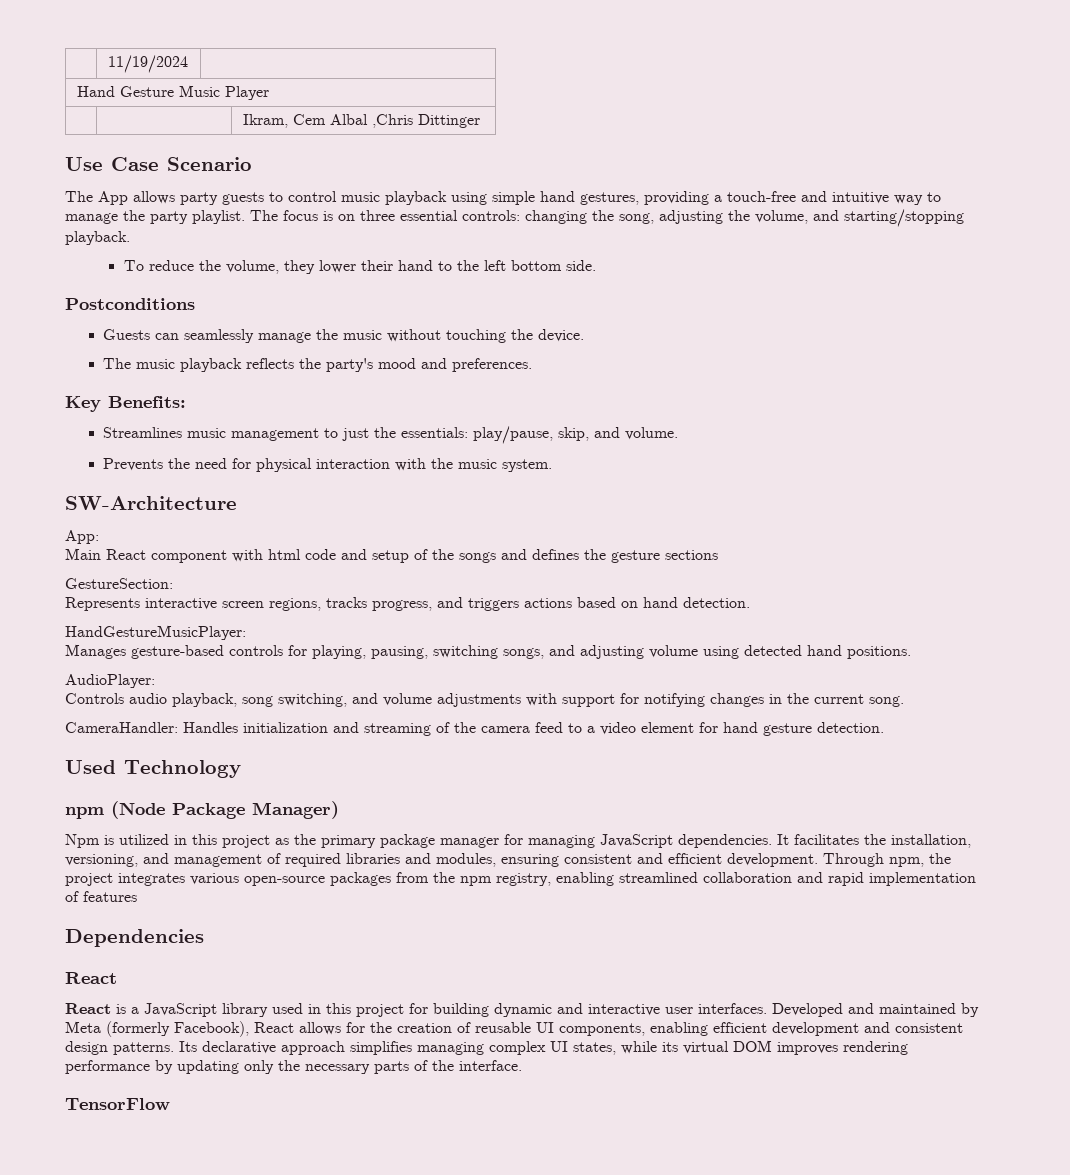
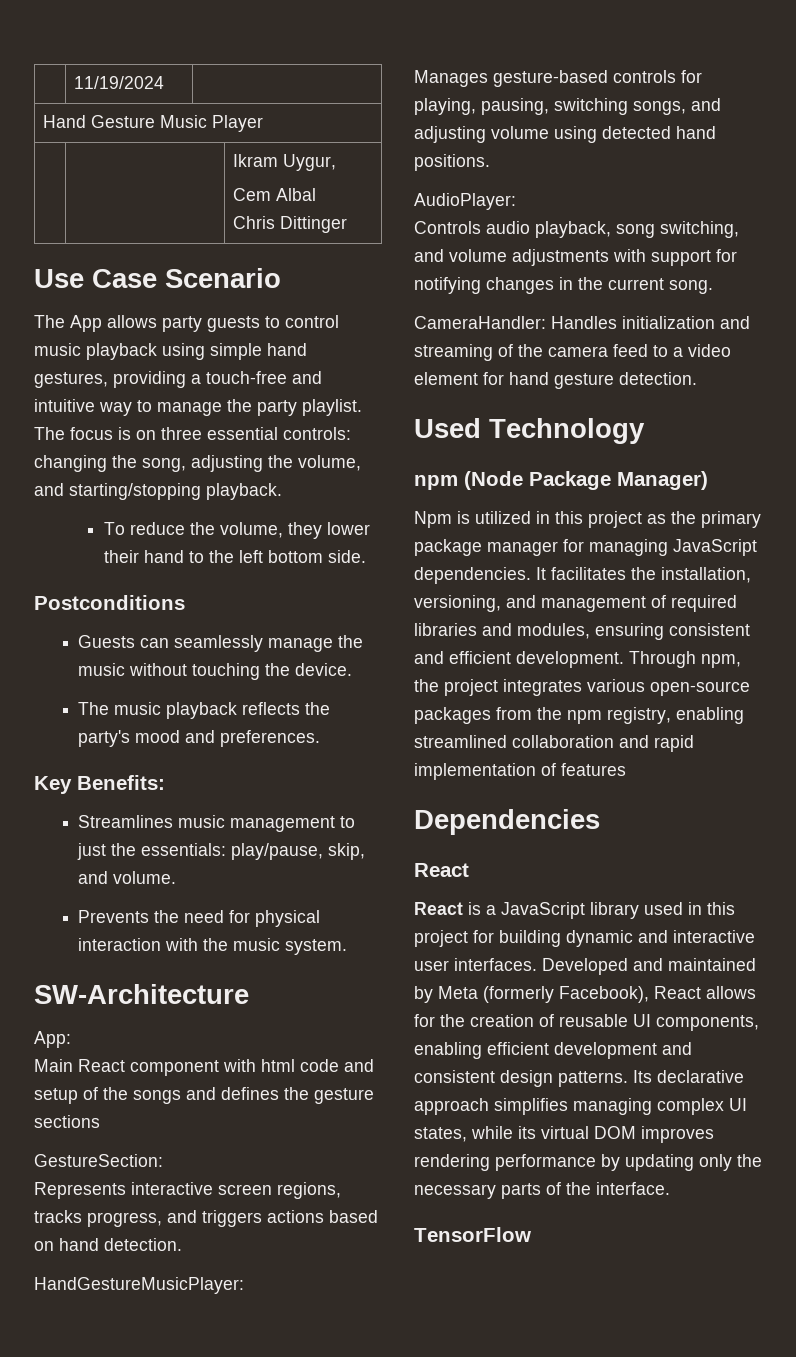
[242,114,288,128] Ikram, -> [233,154,337,171] Ikram Uygur, //
[371,114,413,128] ,Chris -> [233,216,276,229] // Chris

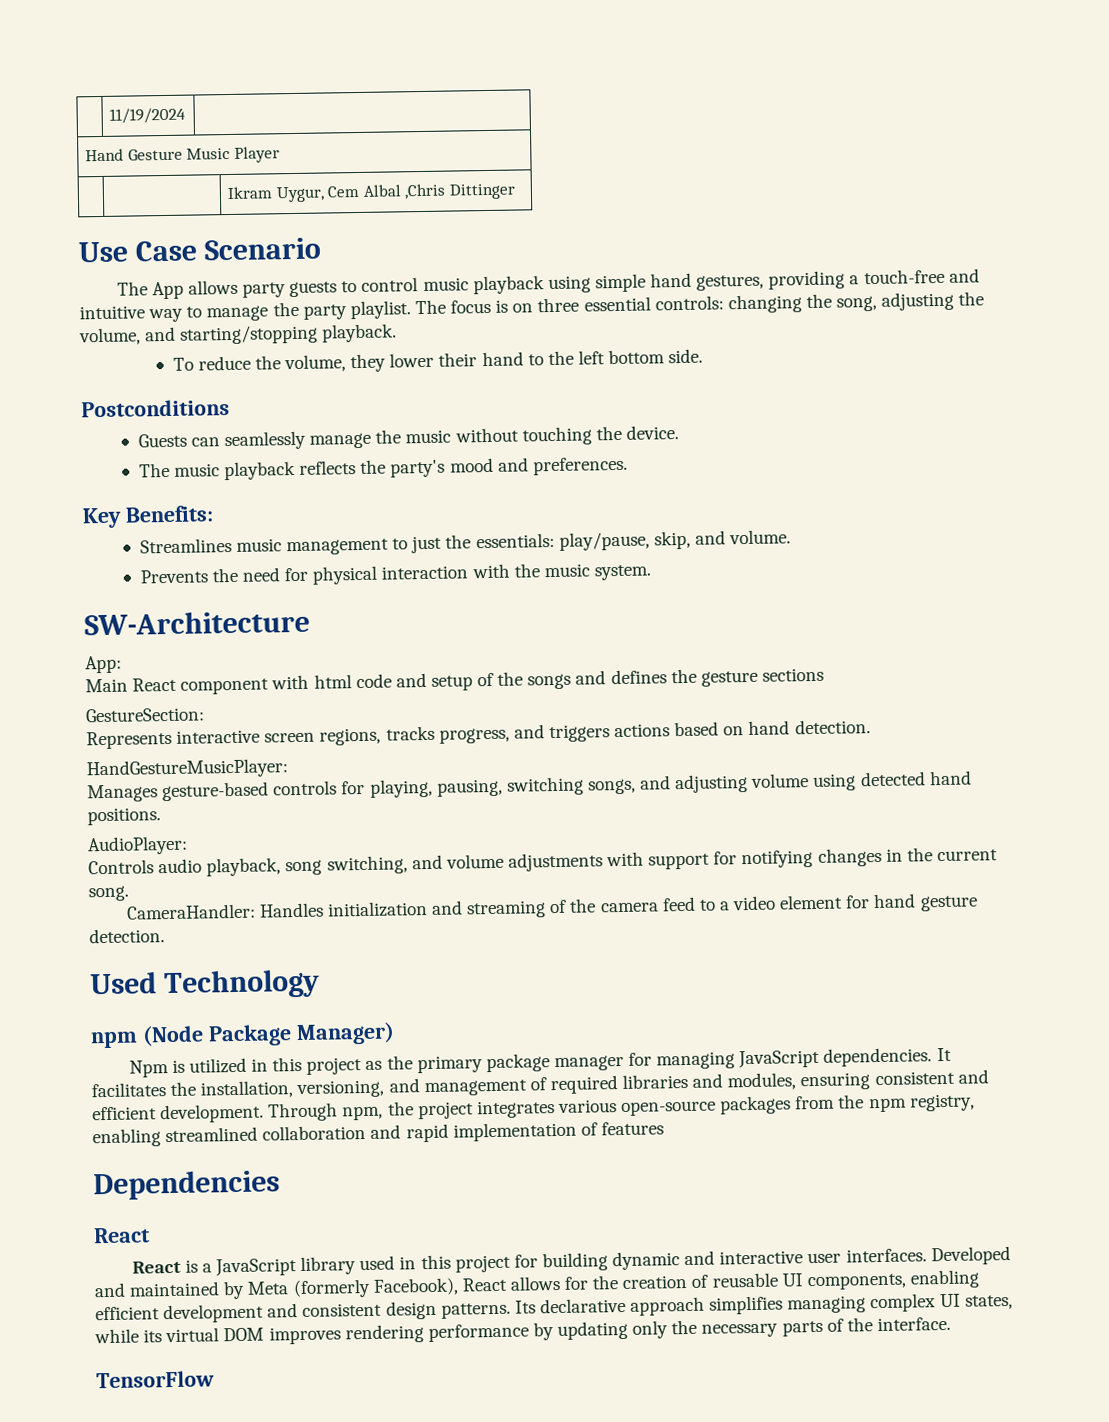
(337, 162) // -> (325, 194) none
[233,216,276,229] // Chris -> [404,183,447,200] ,Chris

